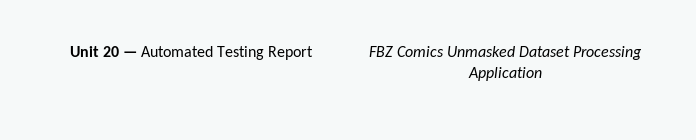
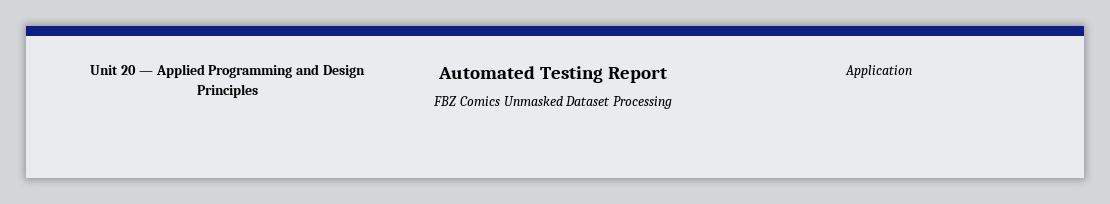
(137, 54) none -> [155,64,365,78] [196,84,258,98] Applied Programming and Design Principles //

